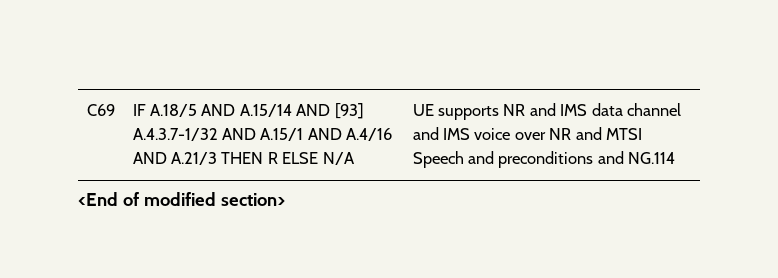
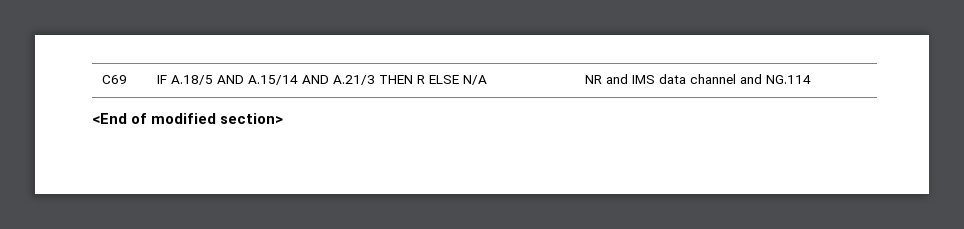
[334,103,364,119] [132,128,393,141] [132,152,167,164] [93] A.4.3.7-1/32 AND A.15/1 AND A.4/16 AND -> (330, 79) none
[412,104,499,120] UE supports -> (488, 80) none
[442,127,643,140] [412,151,624,168] IMS voice over NR and MTSI Speech and preconditions and -> (763, 79) none

